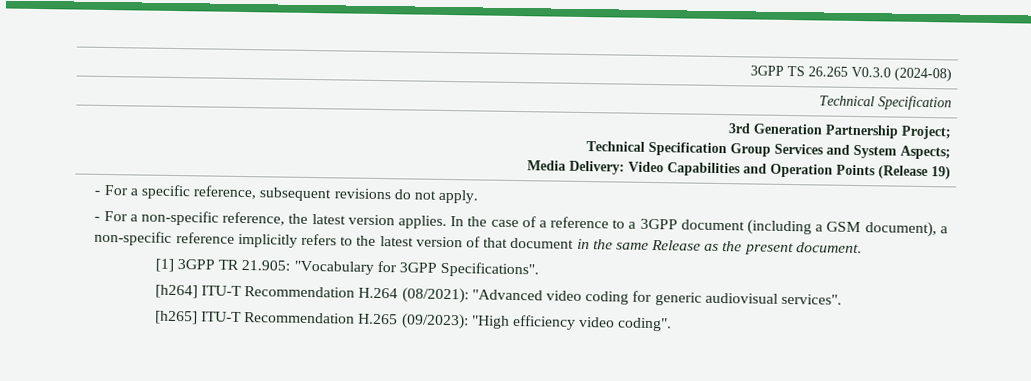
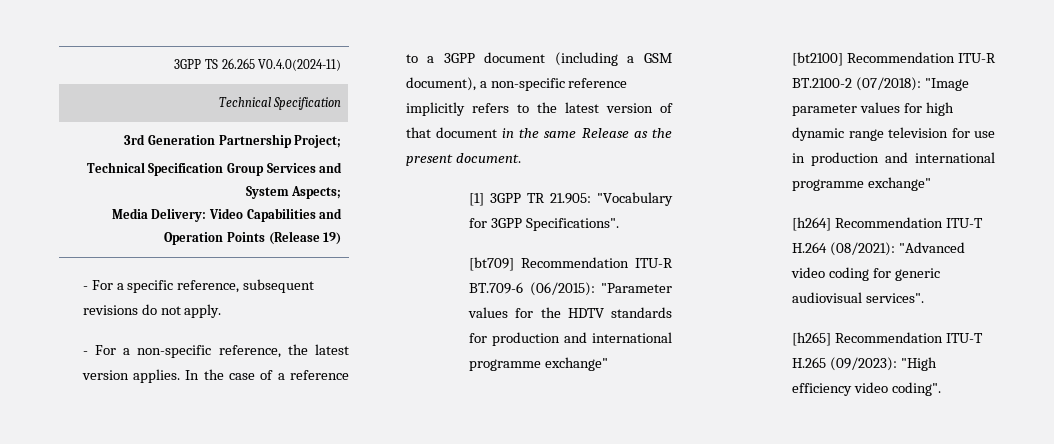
[850,66,952,82] V0.3.0 (2024-08) -> [258,59,342,71] V0.4.0(2024-11)
(540, 269) none -> [469,257,673,271] [469,282,672,296] [468,307,672,318] [469,332,672,346] [469,357,608,371] [792,52,996,66] [792,77,969,91] [792,102,954,116] [792,127,995,141] [792,152,995,166] [792,177,931,191] // [bt709] Recommendation ITU-R BT.709-6 (06/2015): "Parameter values for the HDTV standards for production and international programme exchange" // [bt2100] Recommendation ITU-R BT.2100-2 (07/2018): "Image parameter values for high dynamic range television for use in production and international programme exchange"
[201,285,356,298] ITU-T Recommendation -> [834,217,983,228] Recommendation ITU-T
[201,311,356,324] ITU-T Recommendation -> [834,332,983,343] Recommendation ITU-T

